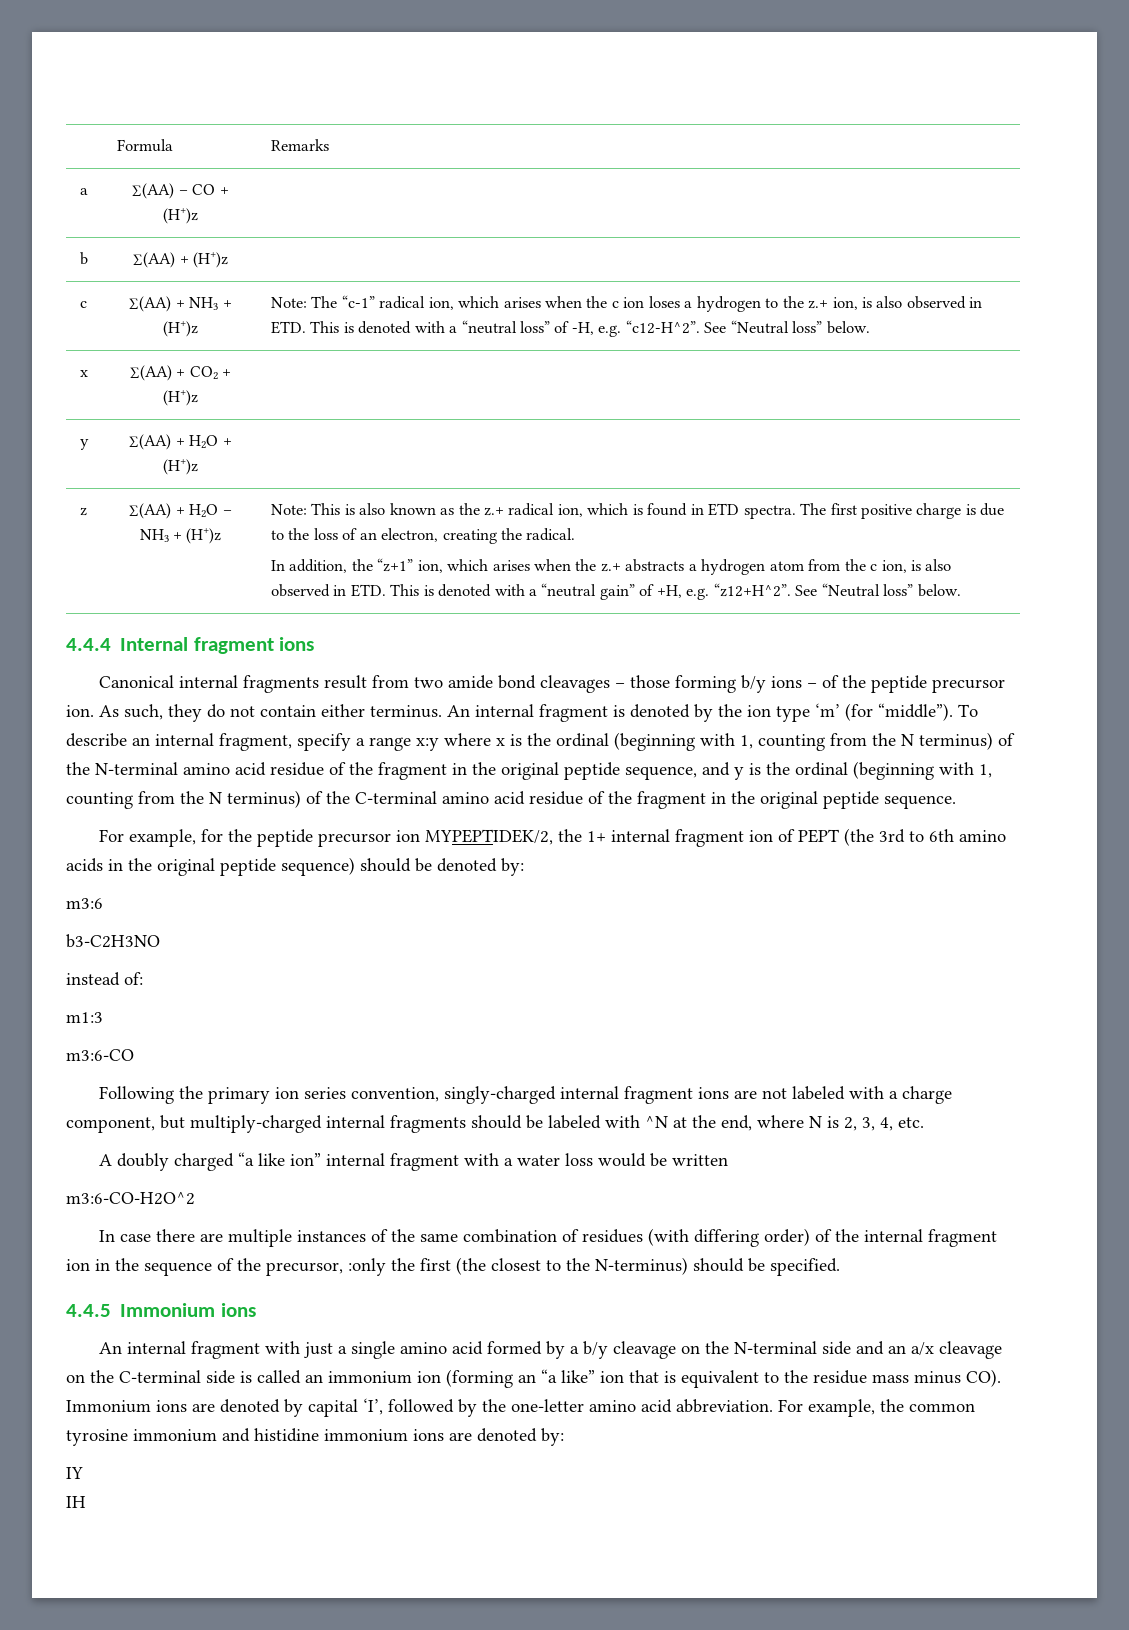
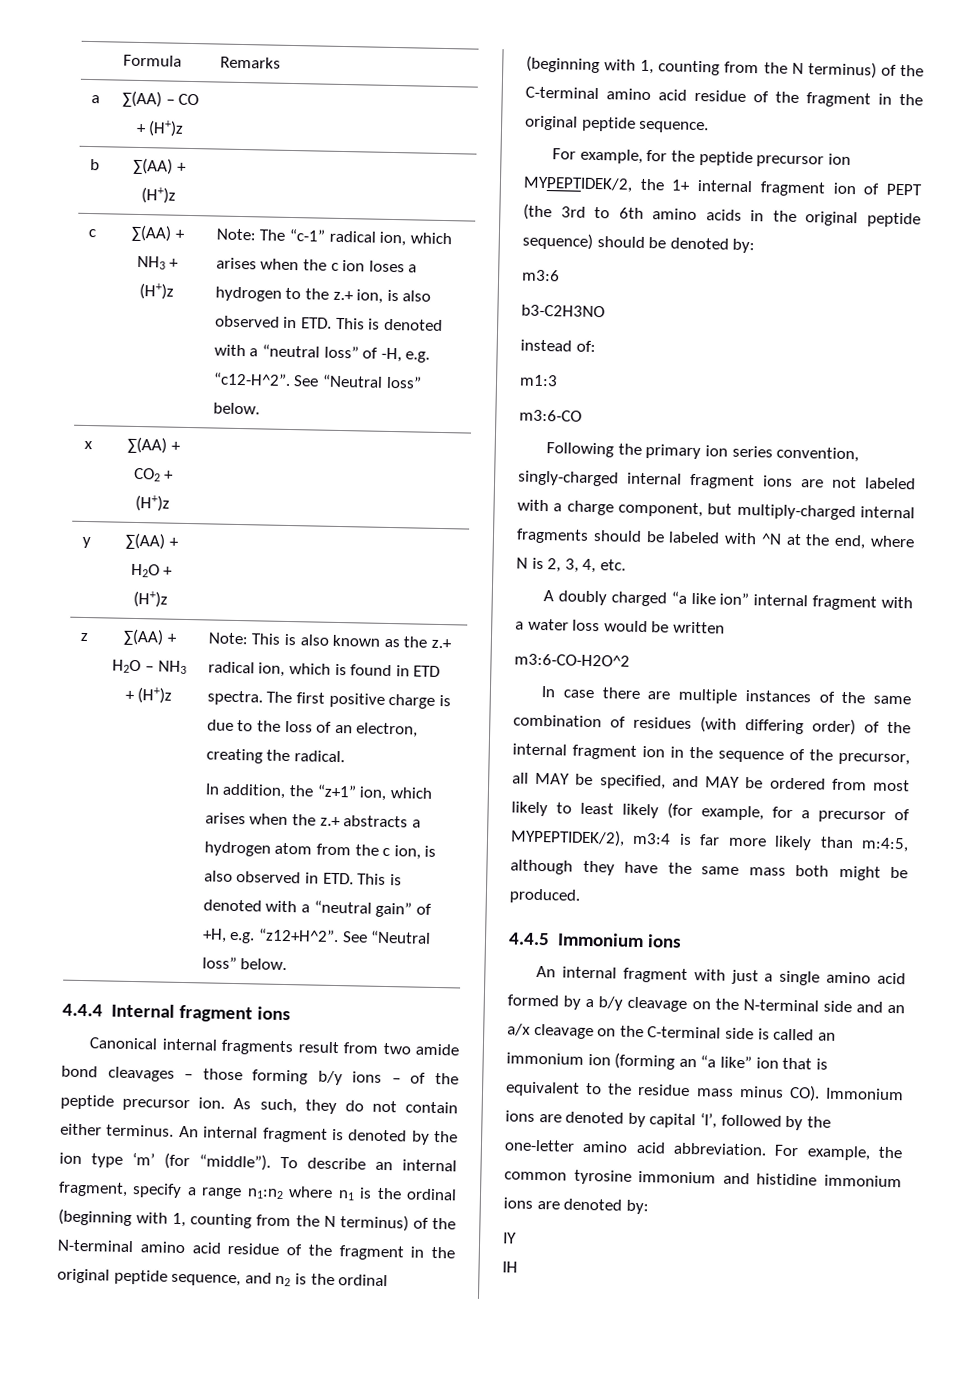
[416,733,505,751] x:y where x -> [246,1186,355,1201] n1:n2 where n1
[734,767,744,780] y -> [275,1275,292,1287] n2
[348,1257,840,1276] :only the first (the closest to the N-terminus) should be specified. -> [512,772,910,792] [511,801,910,823] [510,828,909,853] [510,859,908,881] [509,888,581,904] all MAY be specified, and MAY be ordered from most likely to least likely (for example, for a precursor of MYPEPTIDEK/2), m3:4 is far more likely than m:4:5, although they have the same mass both might be produced.

